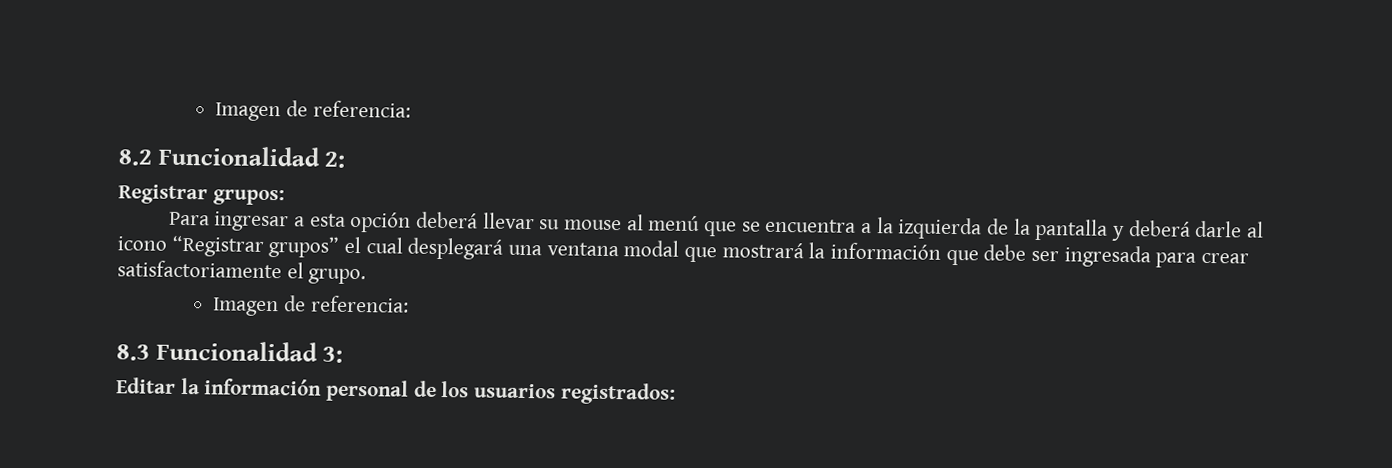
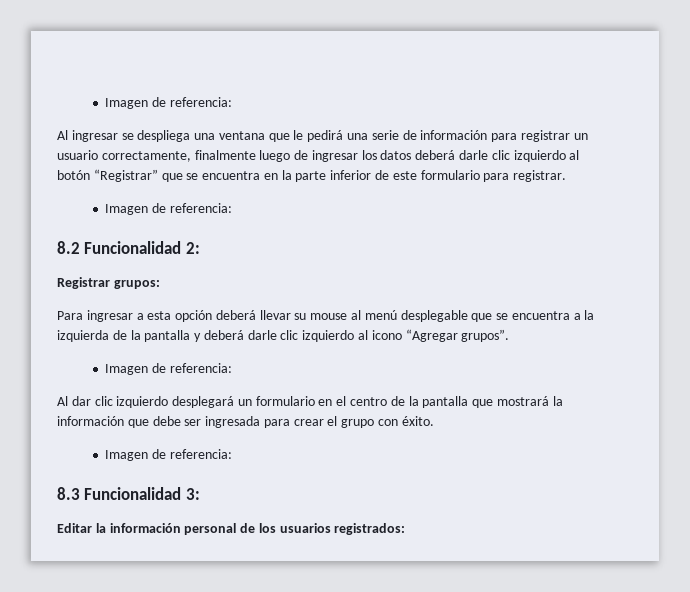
[215,100,411,122] Imagen de referencia: -> [105,97,232,109] [57,130,588,142] [57,150,580,162] [57,169,567,182] [105,203,232,215] Imagen de referencia: // Al ingresar se despliega una ventana que le pedirá una serie de información para registrar un usuario correctamente, finalmente luego de ingresar los datos deberá darle clic izquierdo al botón “Registrar” que se encuentra en la parte inferior de este formulario para registrar. // Imagen de referencia:
(701, 223) none -> [400,310,468,322] desplegable
[1245,221,1264,238] [117,235,680,260] al icono “Registrar grupos” el cual desplegará una ventana modal -> [280,329,510,342] [105,363,232,375] [57,396,469,408] clic izquierdo al icono “Agregar grupos”. // Imagen de referencia: // Al dar clic izquierdo desplegará un formulario en el centro de la pantalla
[117,260,367,285] satisfactoriamente el grupo. -> [327,416,434,428] el grupo con éxito.

